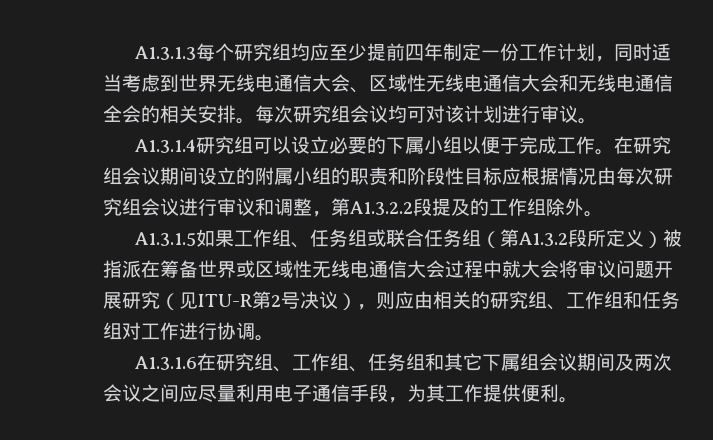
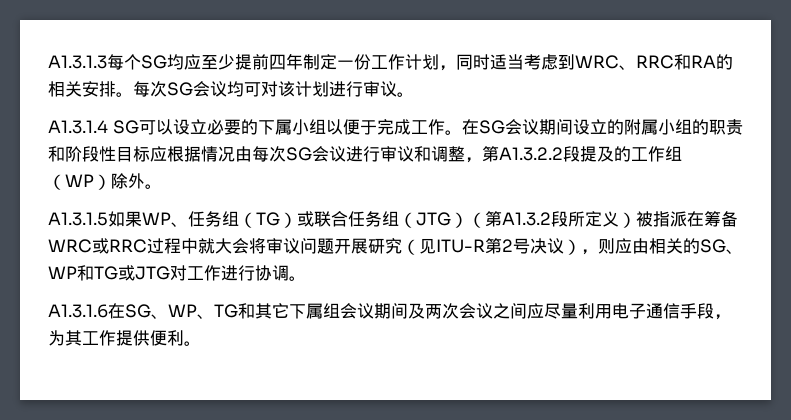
[233,43,291,61] 研究组 -> [141,55,167,69] SG
[179,74,673,93] [103,105,141,123] 世界无线电通信大会、区域性无线电通信大会和无线电通信全会 -> [575,54,716,70] WRC、RRC和RA
[293,105,350,123] 研究组 -> [167,82,193,96] SG
[195,136,253,154] 研究组 -> [112,120,139,134] SG
[632,136,671,154] [103,167,122,185] 研究组 -> [478,120,505,134] SG
[654,168,673,185] [103,198,141,216] 研究组 -> [286,147,312,161] SG
(546, 207) none -> [48,174,111,190] （WP）
[233,229,367,248] 工作组、任务组 -> [142,211,297,228] WP、任务组（TG）
(500, 239) none -> [416,212,485,228] JTG）（
[198,260,445,278] 世界或区域性无线电通信大会 -> [48,238,147,254] WRC或RRC
[490,291,680,310] [103,322,122,340] 研究组、工作组和任务组 -> [700,239,743,254] [48,265,170,281] SG、WP和TG或JTG
[215,353,425,372] 研究组、工作组、任务组 -> [125,304,238,319] SG、WP、TG

